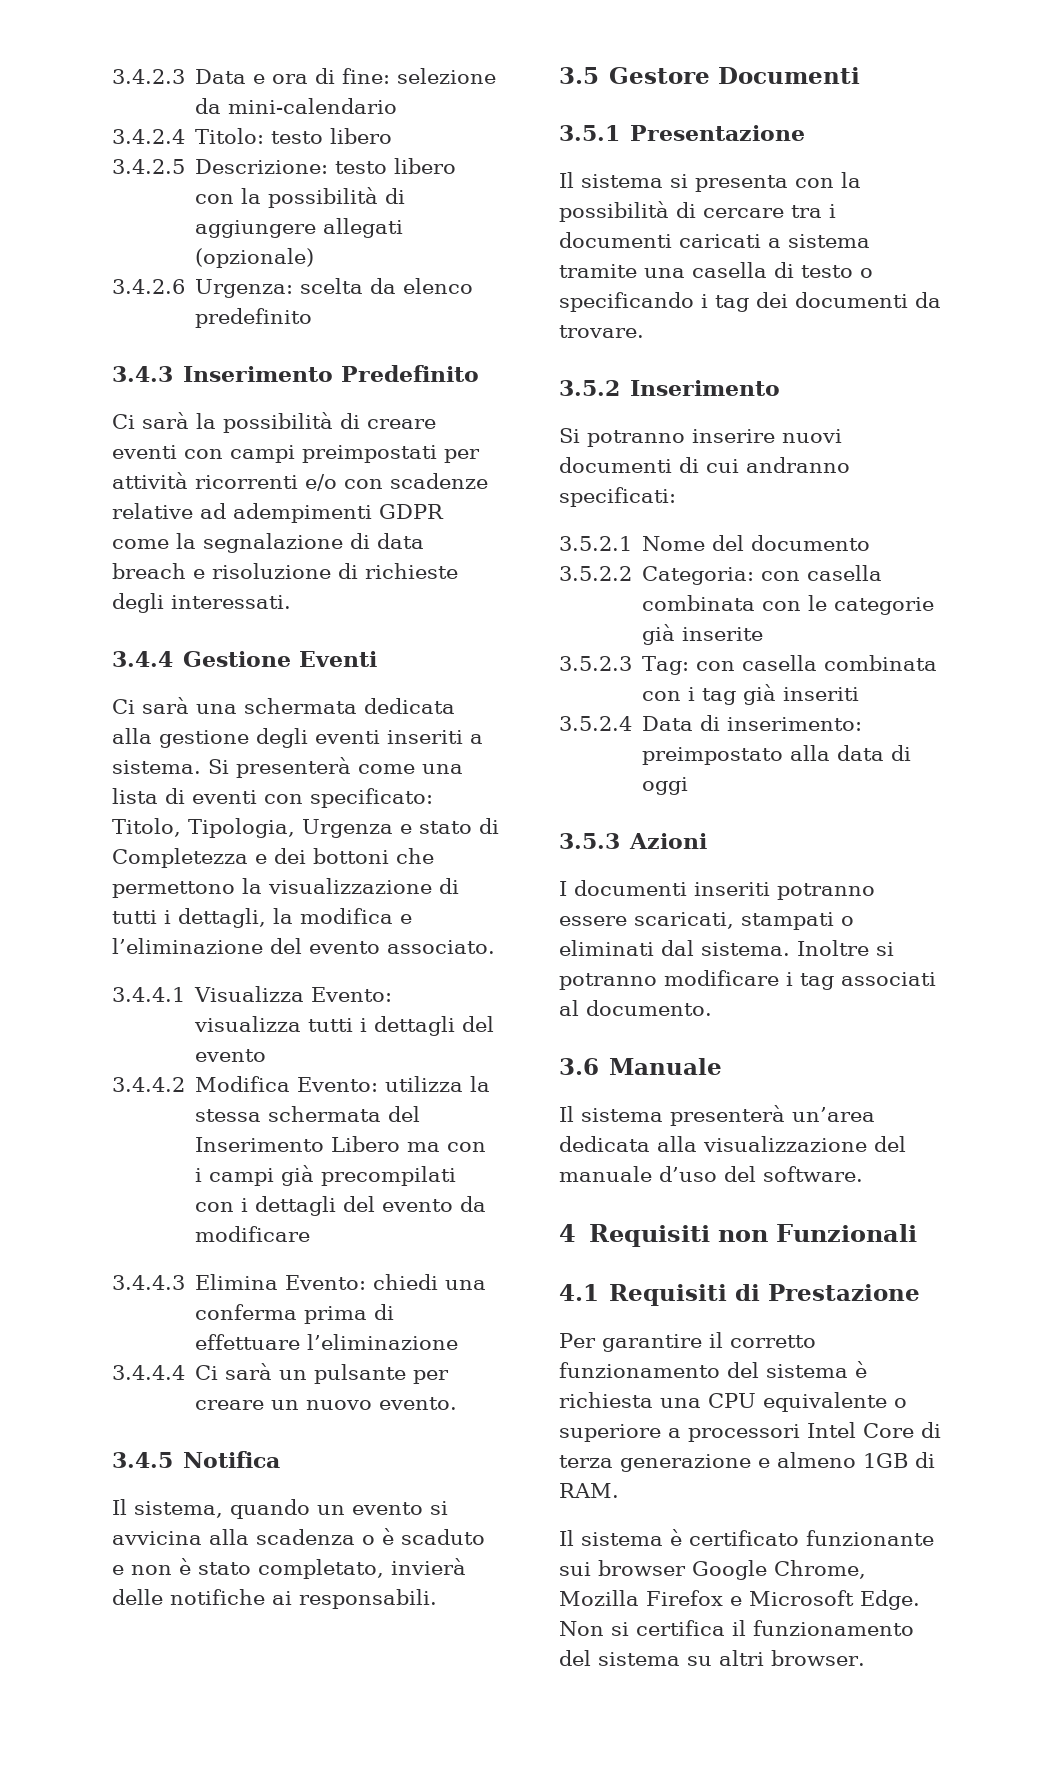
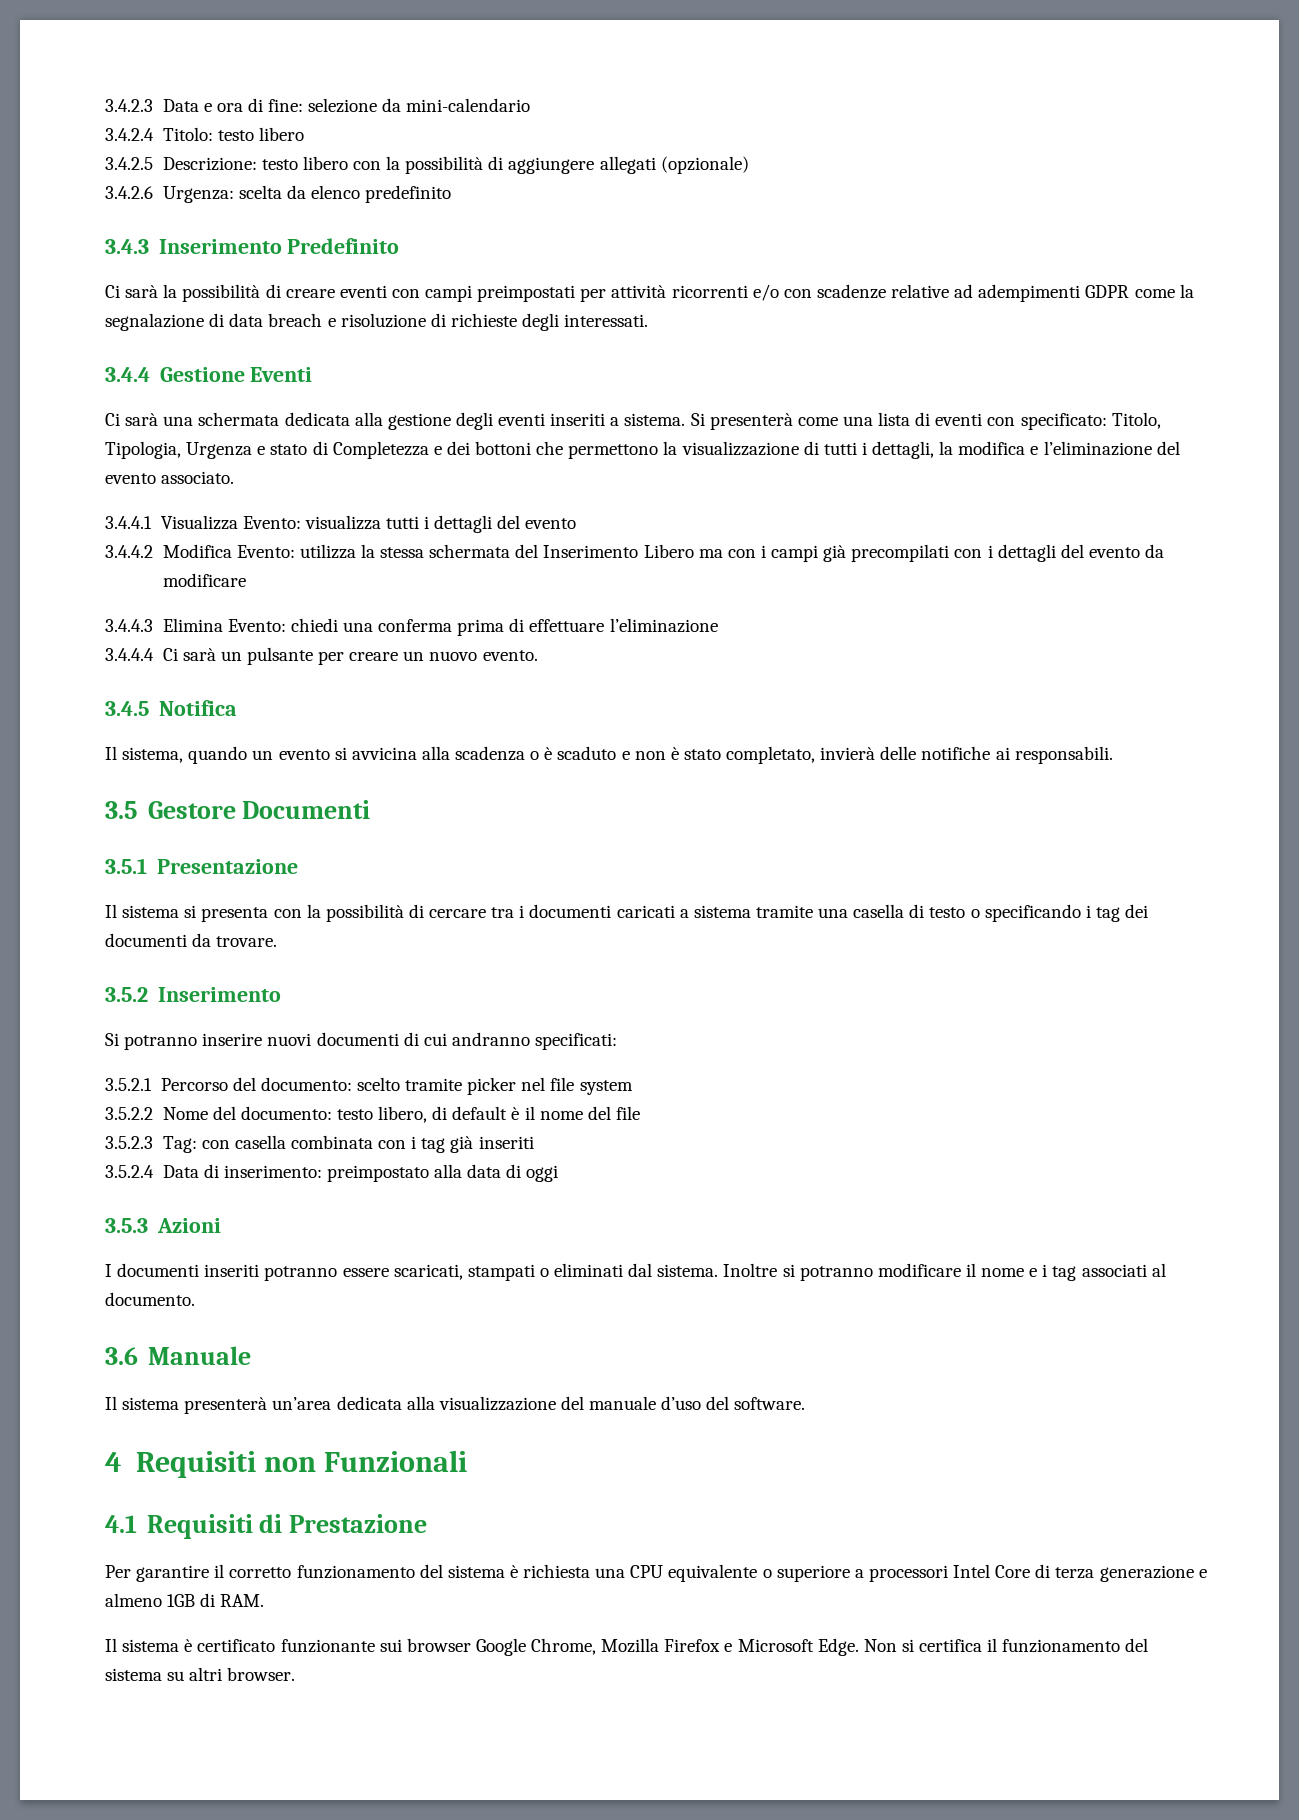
[642,535,871,551] [559,565,883,585] [642,595,935,615] [642,624,764,645] Nome del documento // 3.5.2.2 Categoria: con casella combinata con le categorie già inserite -> [160,1077,633,1095] [105,1106,640,1123] Percorso del documento: scelto tramite picker nel file system // 3.5.2.2 Nome del documento: testo libero, di default è il nome del file
(779, 978) none -> [965,1263,1038,1277] il nome e

